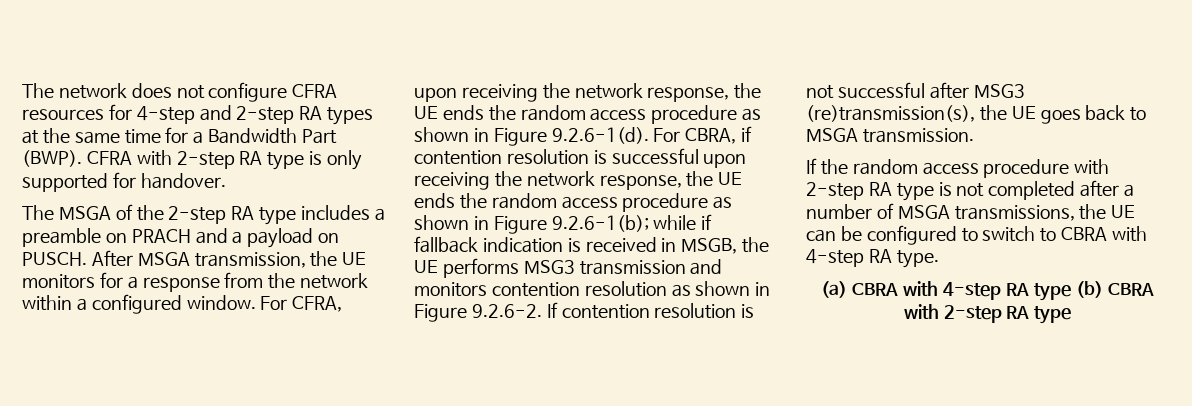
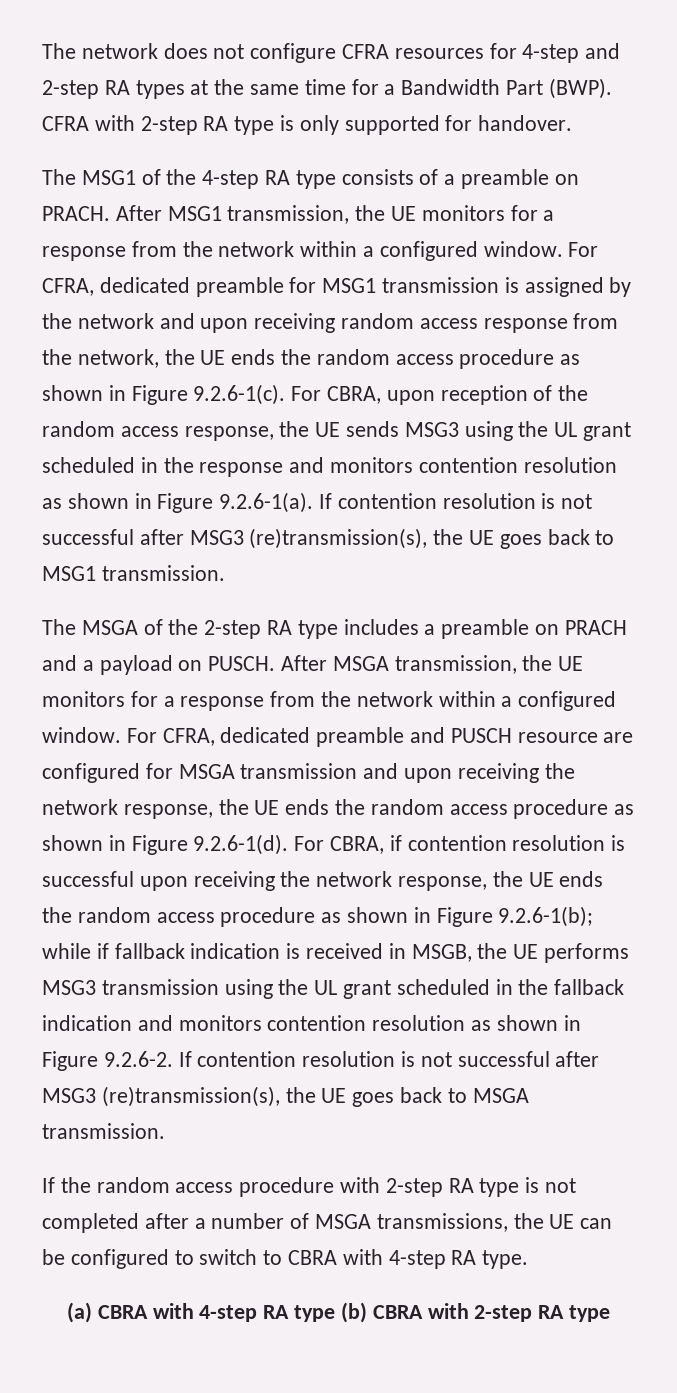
(226, 181) none -> [42,169,579,189] [42,205,555,224] [42,241,599,261] [42,277,632,297] [42,313,619,333] [42,349,581,369] [42,384,589,405] [42,421,632,441] [42,457,617,477] [42,492,593,513] [42,528,615,549] [42,565,225,581] // The MSG1 of the 4-step RA type consists of a preamble on PRACH. After MSG1 transmission, the UE monitors for a response from the network within a configured window. For CFRA, dedicated preamble for MSG1 transmission is assigned by the network and upon receiving random access response from the network, the UE ends the random access procedure as shown in Figure 9.2.6-1(c). For CBRA, upon reception of the random access response, the UE sends MSG3 using the UL grant scheduled in the response and monitors contention resolution as shown in Figure 9.2.6-1(a). If contention resolution is not successful after MSG3 (re)transmission(s), the UE goes back to MSG1 transmission.
(343, 304) none -> [220,727,634,747] [42,763,399,783] dedicated preamble and PUSCH resource are configured for MSGA transmission and
(686, 267) none -> [224,979,625,999] [42,1015,132,1031] using the UL grant scheduled in the fallback indication

